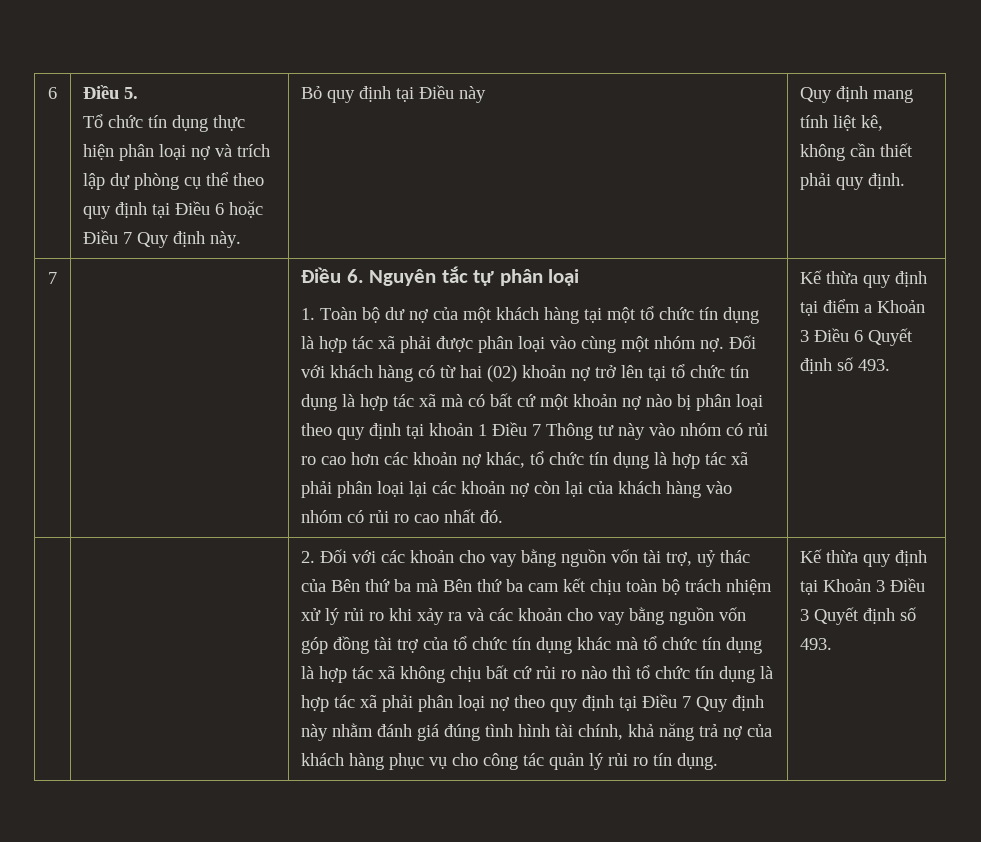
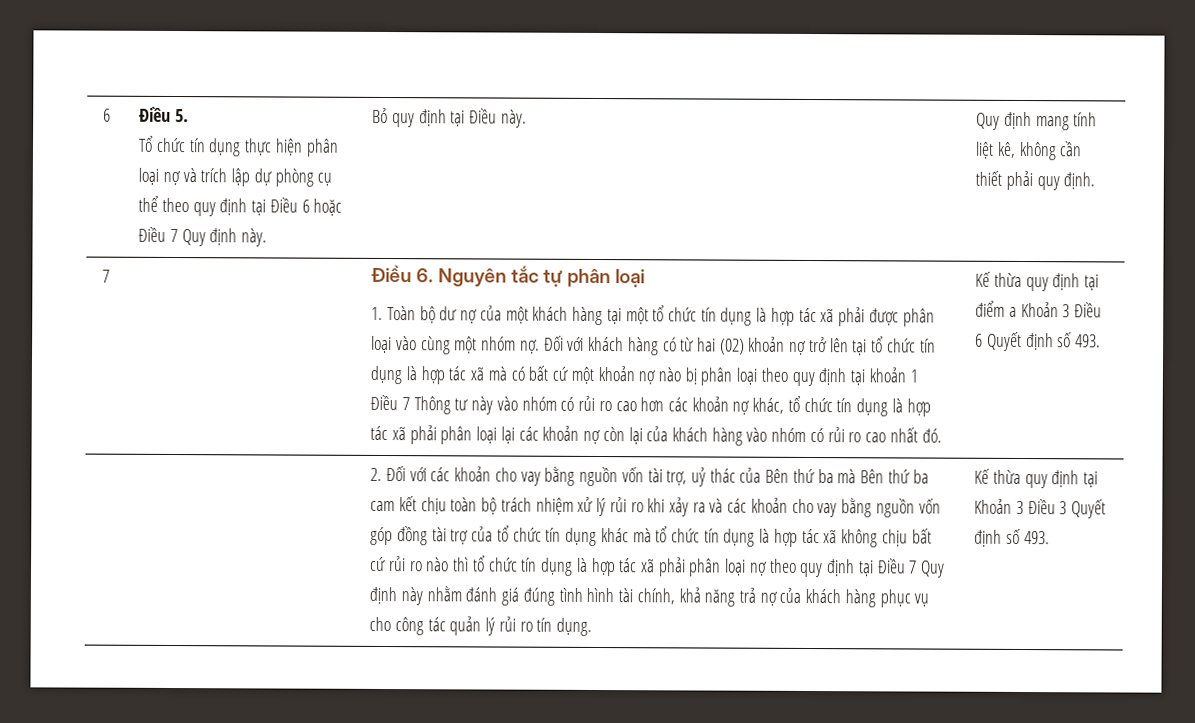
[459,86,487,103] này -> [500,109,527,128] này.

